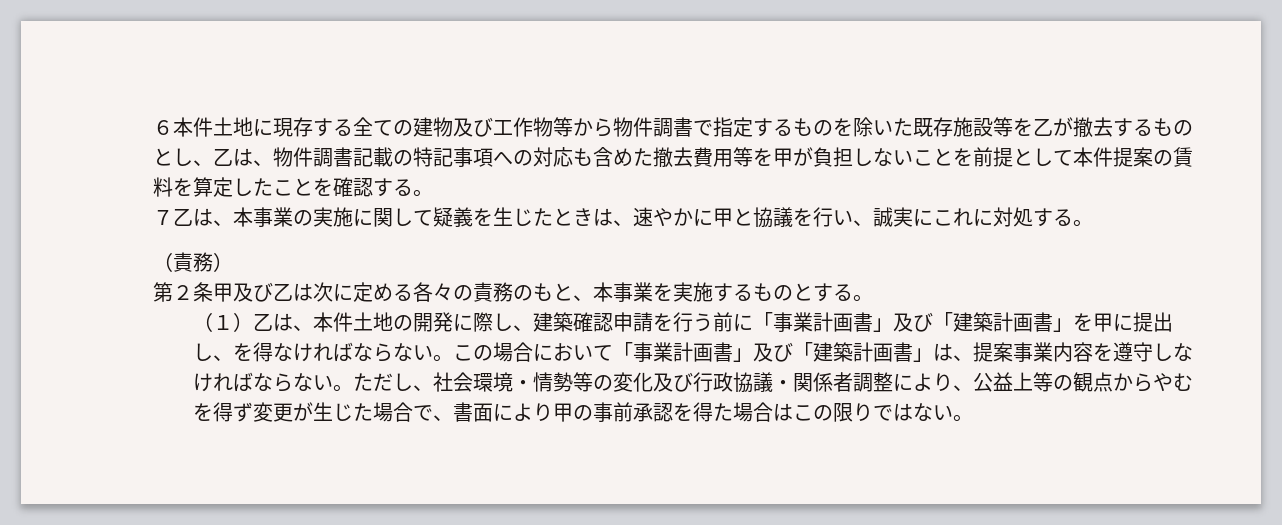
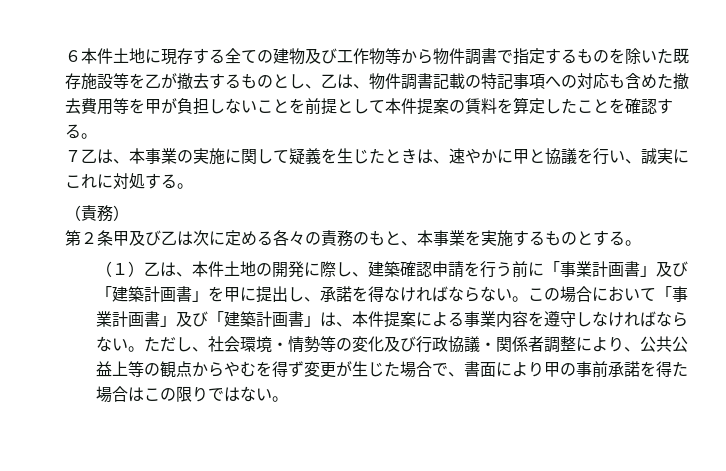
(233, 358) none -> [319,286,352,302] 承諾
[972,342,1013,362] 提案 -> [351,311,464,328] 本件提案による
(993, 382) none -> [655,336,688,352] 共公
[652,403,673,422] 認 -> [623,361,640,377] 諾

